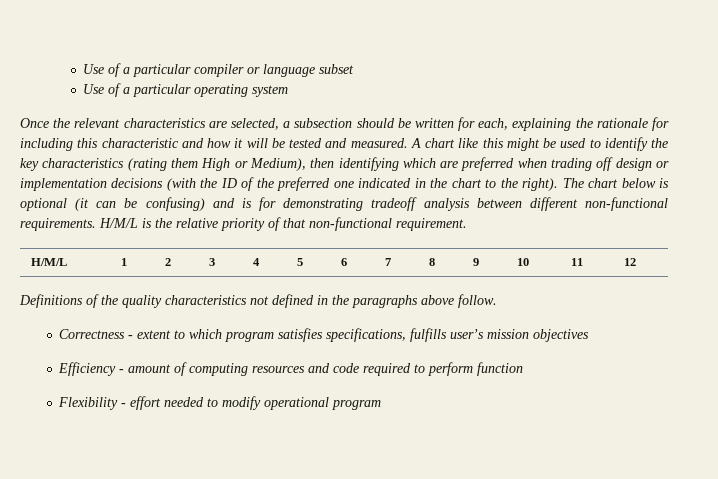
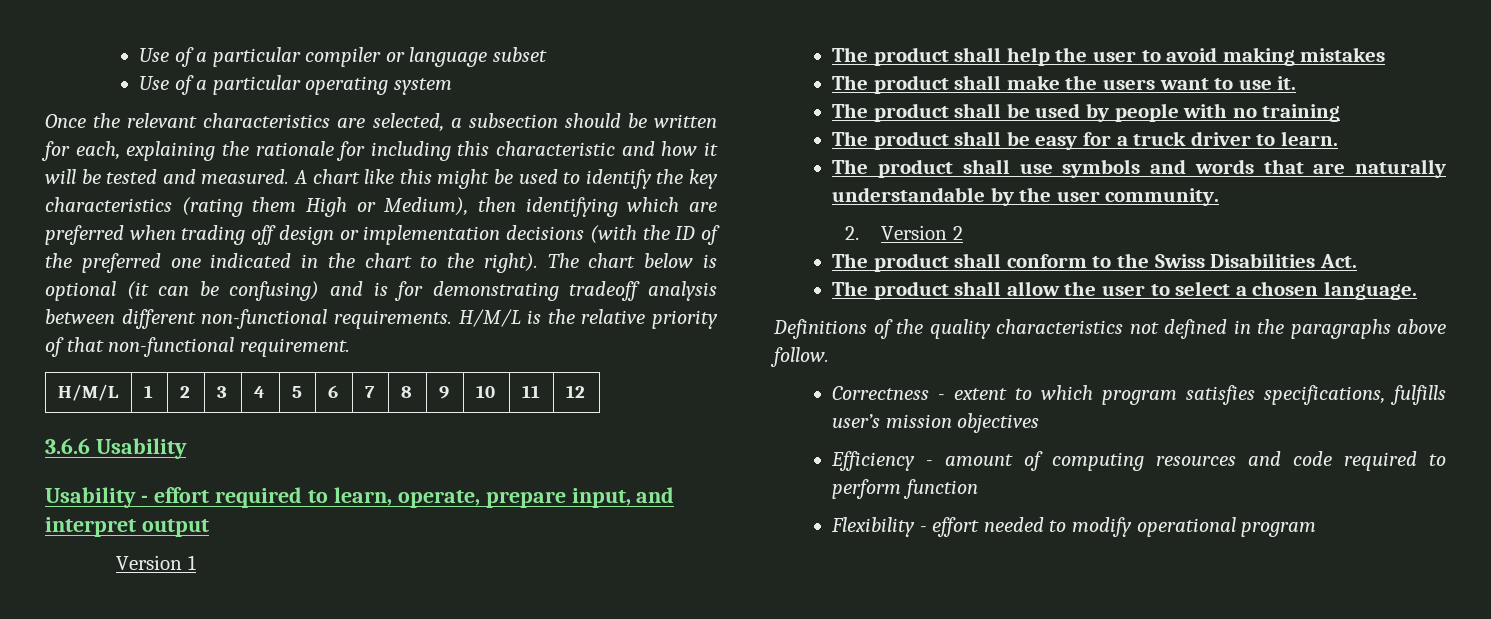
(636, 262) none -> [45,438,187,459] [45,487,675,508] [45,517,209,537] [116,555,197,570] [832,47,1386,66] [832,75,1297,94] [832,103,1341,122] [832,131,1338,150] [832,159,1446,178] [832,187,1220,206] [845,225,963,240] [832,253,1357,272] [832,281,1417,300] // 3.6.6 Usability // Usability - effort required to learn, operate, prepare input, and interpret output // Version 1 // The product shall help the user to avoid making mistakes // The product shall make the users want to use it. // The product shall be used by people with no training // The product shall be easy for a truck driver to learn. // The product shall use symbols and words that are naturally understandable by the user community. // 2. Version 2 // The product shall conform to the Swiss Disabilities Act. // The product shall allow the user to select a chosen language.

